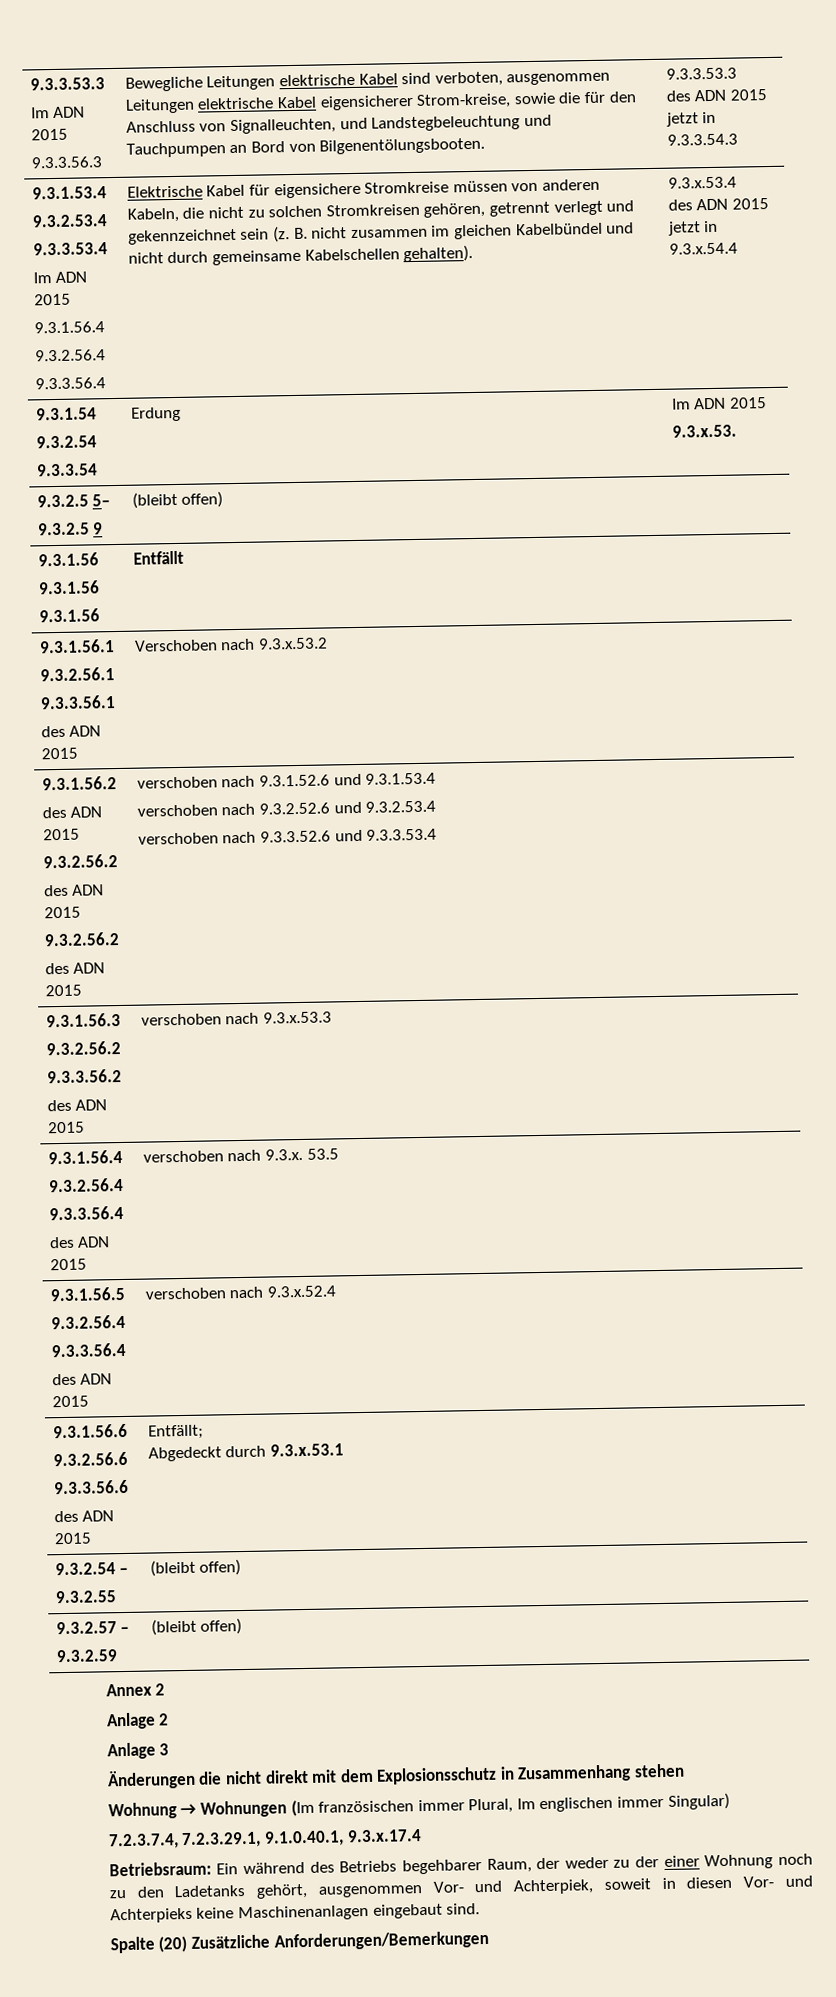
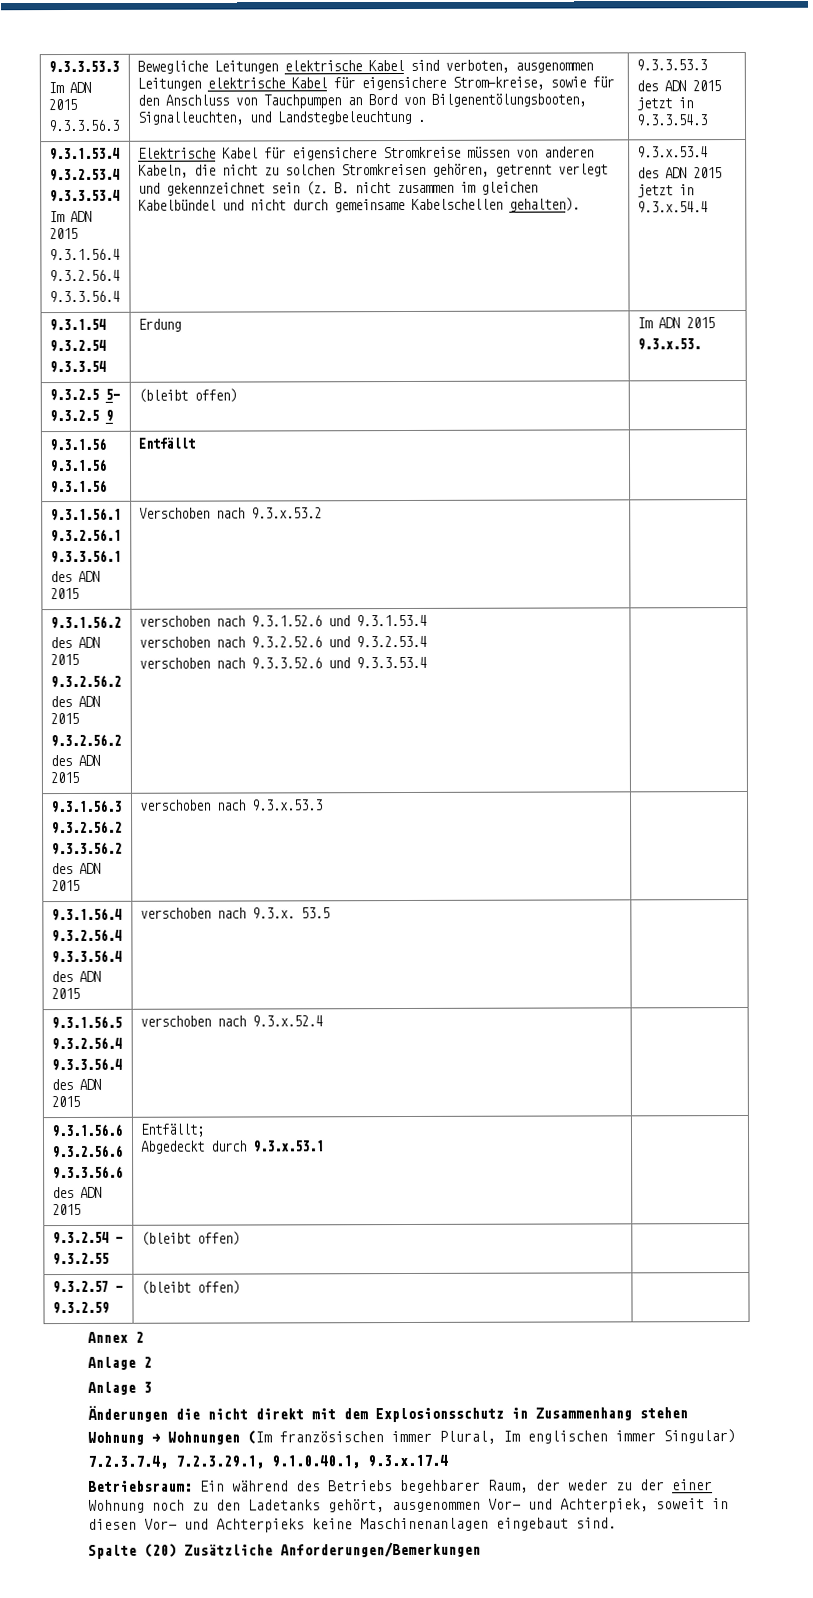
[319,94,414,111] eigensicherer -> [332,76,446,91] für eigensichere
[558,92,582,104] die -> (586, 82) none
[229,114,552,135] [125,137,486,158] Signalleuchten, und Landstegbeleuchtung und Tauchpumpen an Bord von Bilgenentölungsbooten. -> [262,93,586,109] [136,110,425,125] Tauchpumpen an Bord von Bilgenentölungsbooten, Signalleuchten, und Landstegbeleuchtung .

